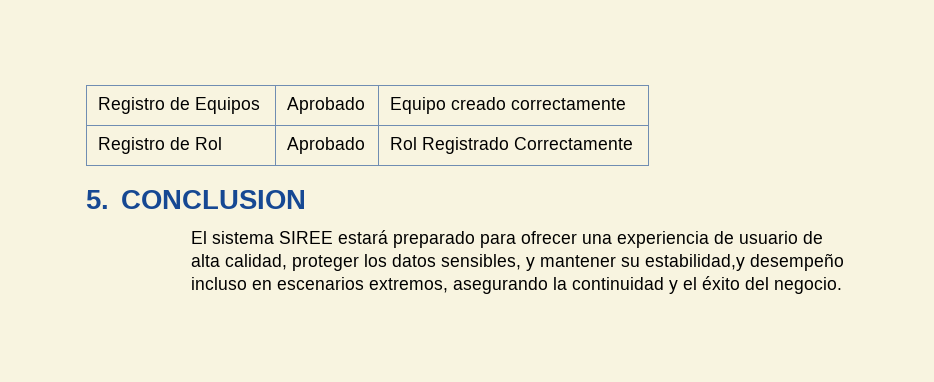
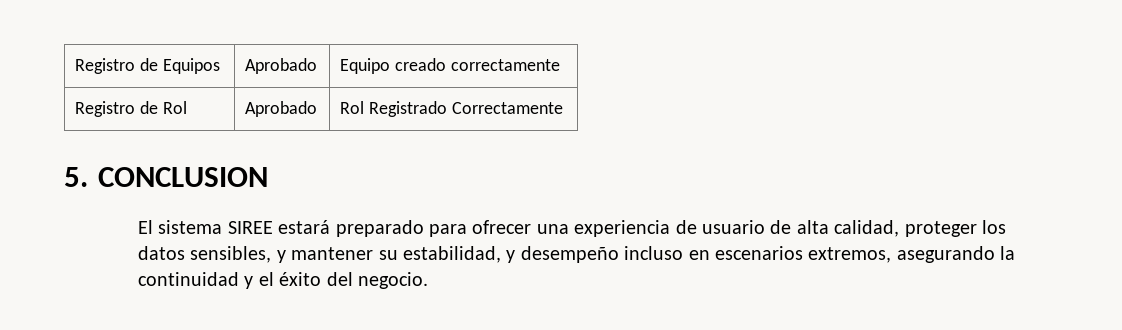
[644,254,745,271] estabilidad,y -> [402,246,516,263] estabilidad, y

